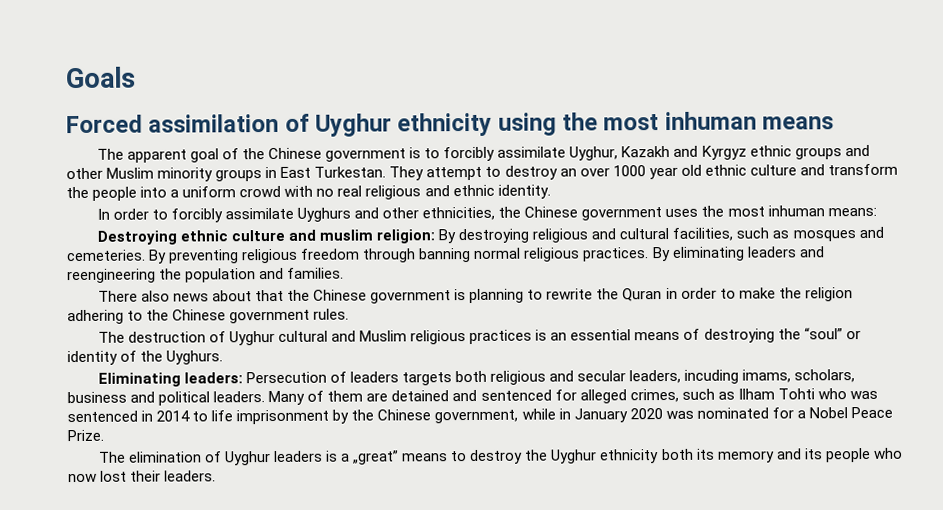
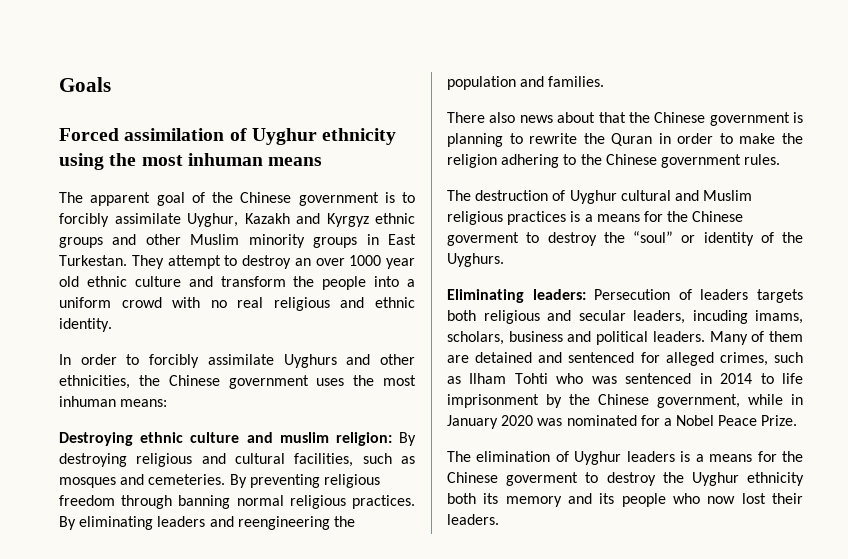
[550,328,775,343] an essential means of destroying -> [584,211,744,222] [447,232,597,246] a means for the Chinese goverment to destroy
[352,450,449,465] „great” means -> [709,451,803,462] [447,472,579,486] means for the Chinese goverment

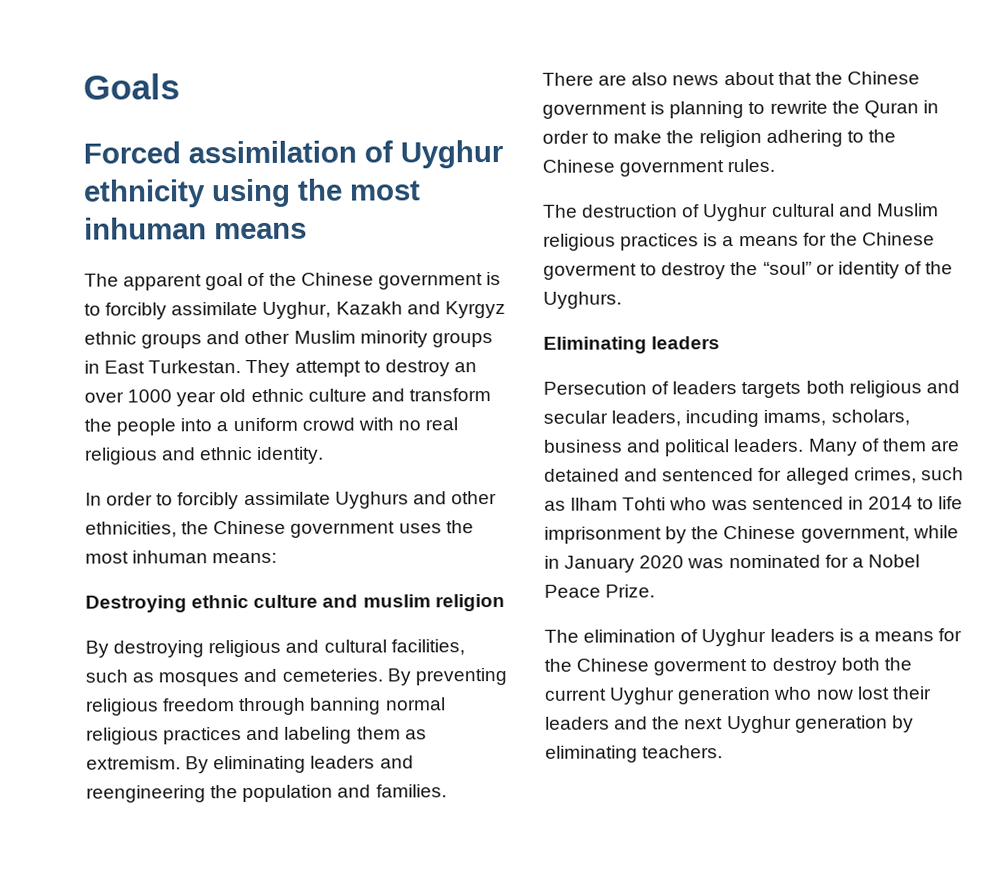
[335,432,392,446] religion: -> [434,593,505,612] religion //
[351,495,415,509] practices. -> [163,726,427,745] [86,756,181,770] practices and labeling them as extremism.
(485, 117) none -> [598,74,628,86] are
[532,289,586,300] leaders: -> [651,336,721,350] leaders //
[662,472,804,486] [447,493,803,507] [447,514,499,525] the Uyghur ethnicity both its memory and its people who now lost their leaders. -> [840,657,912,671] [544,686,932,705] [545,715,914,734] [545,745,724,763] both the current Uyghur generation who now lost their leaders and the next Uyghur generation by eliminating teachers.

